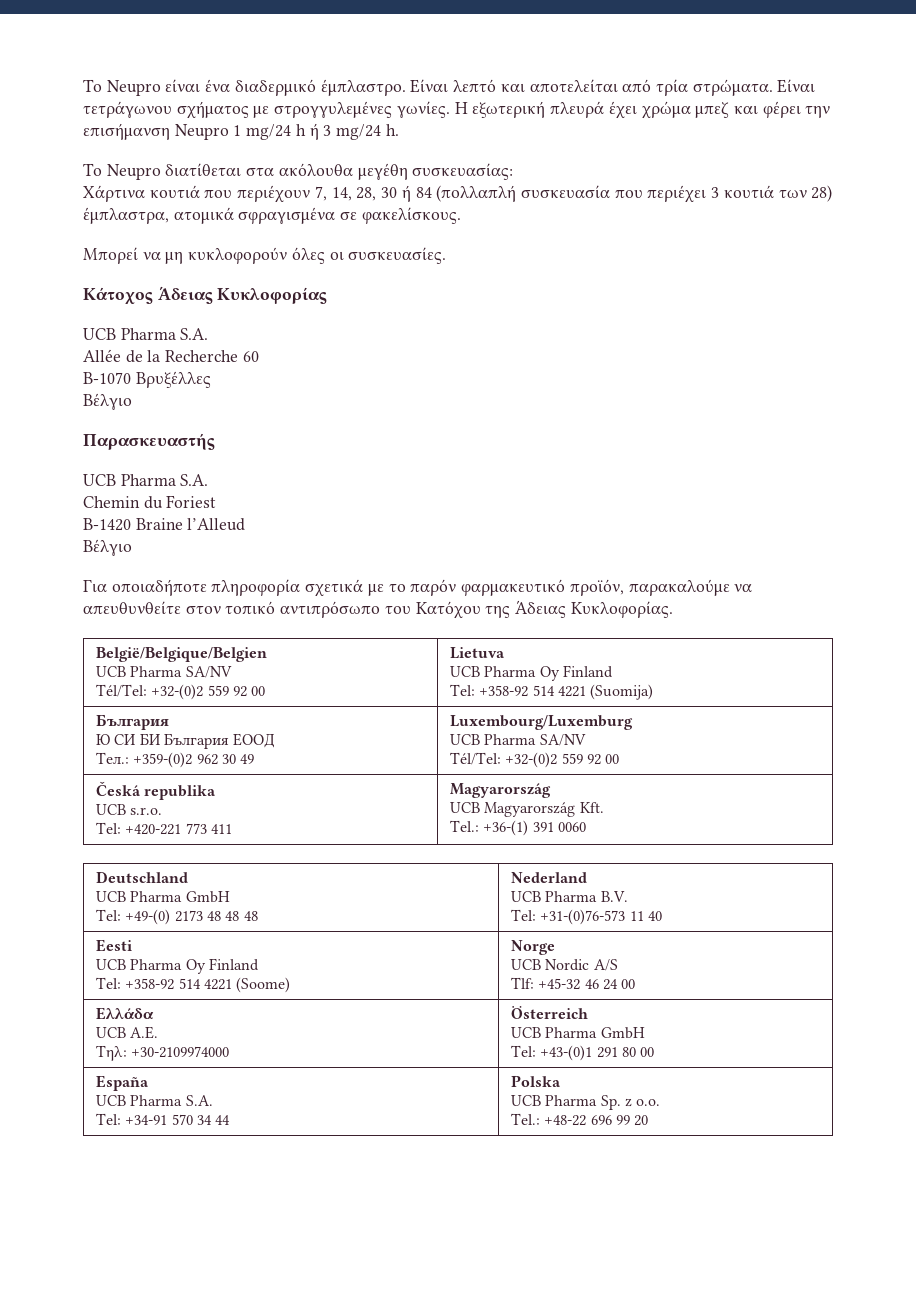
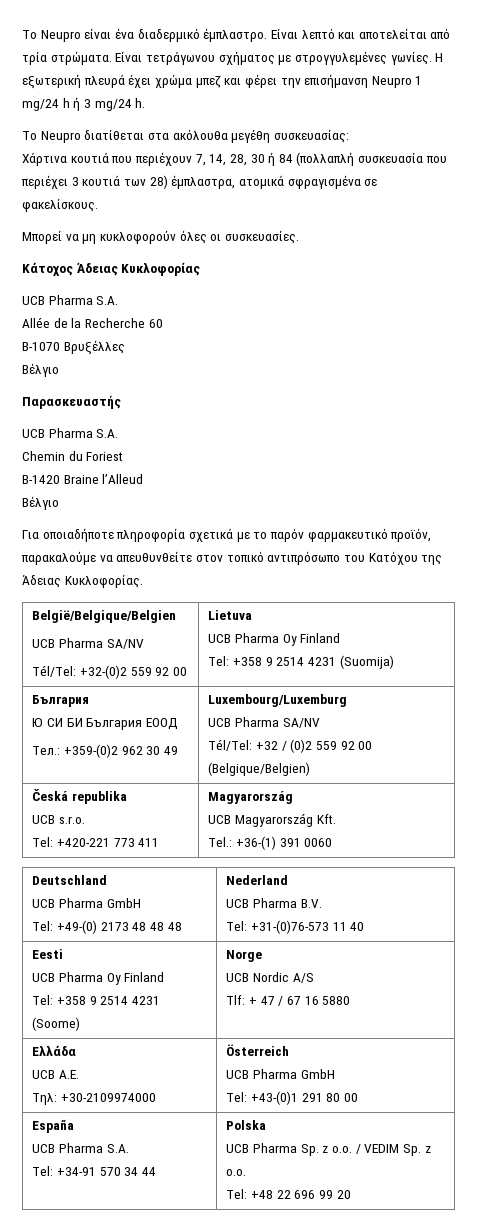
[479,685,587,697] +358-92 514 4221 -> [233,657,337,666] +358 9 2514 4231
[505,752,620,768] +32-(0)2 559 92 00 -> [256,739,373,753] [208,762,311,776] +32 / (0)2 559 92 00 (Belgique/Belgien)
[125,978,233,990] +358-92 514 4221 -> [57,996,161,1005] +358 9 2514 4231
[538,978,636,990] +45-32 46 24 00 -> [249,996,351,1006] + 47 / 67 16 5880
[511,1113,587,1126] // Tel.: +48-22 -> [355,1144,431,1156] [226,1169,247,1176] [226,1189,291,1199] / VEDIM Sp. z o.o. // Tel: +48 22

